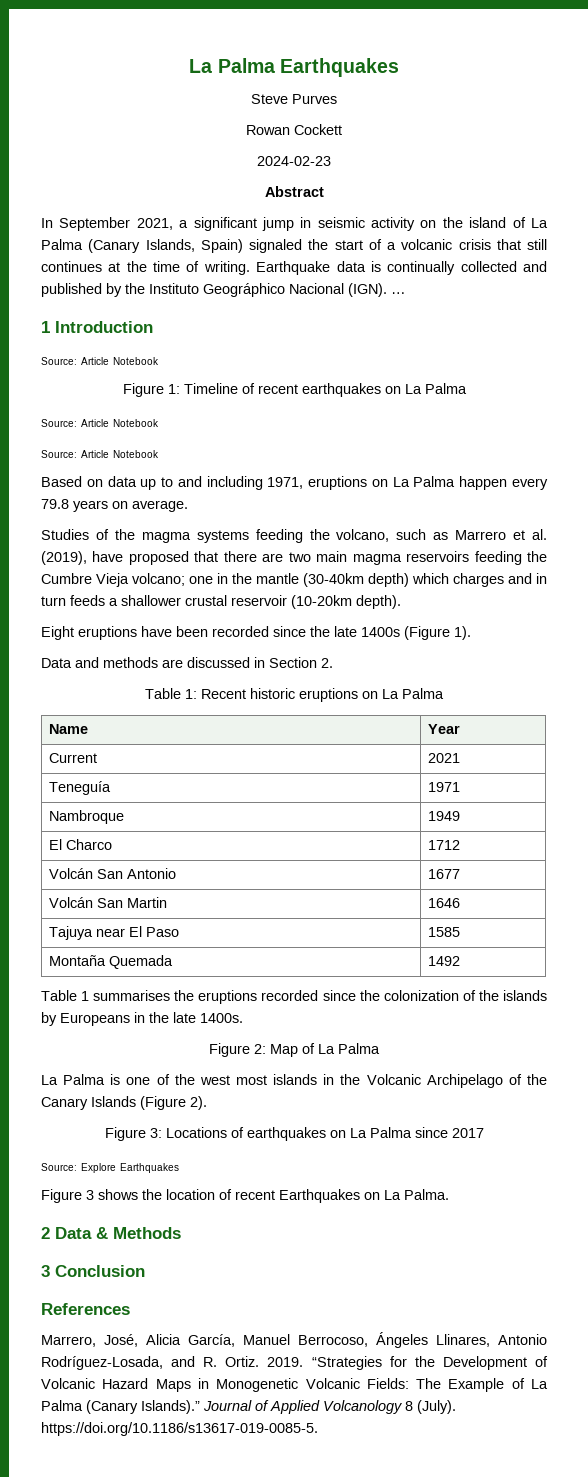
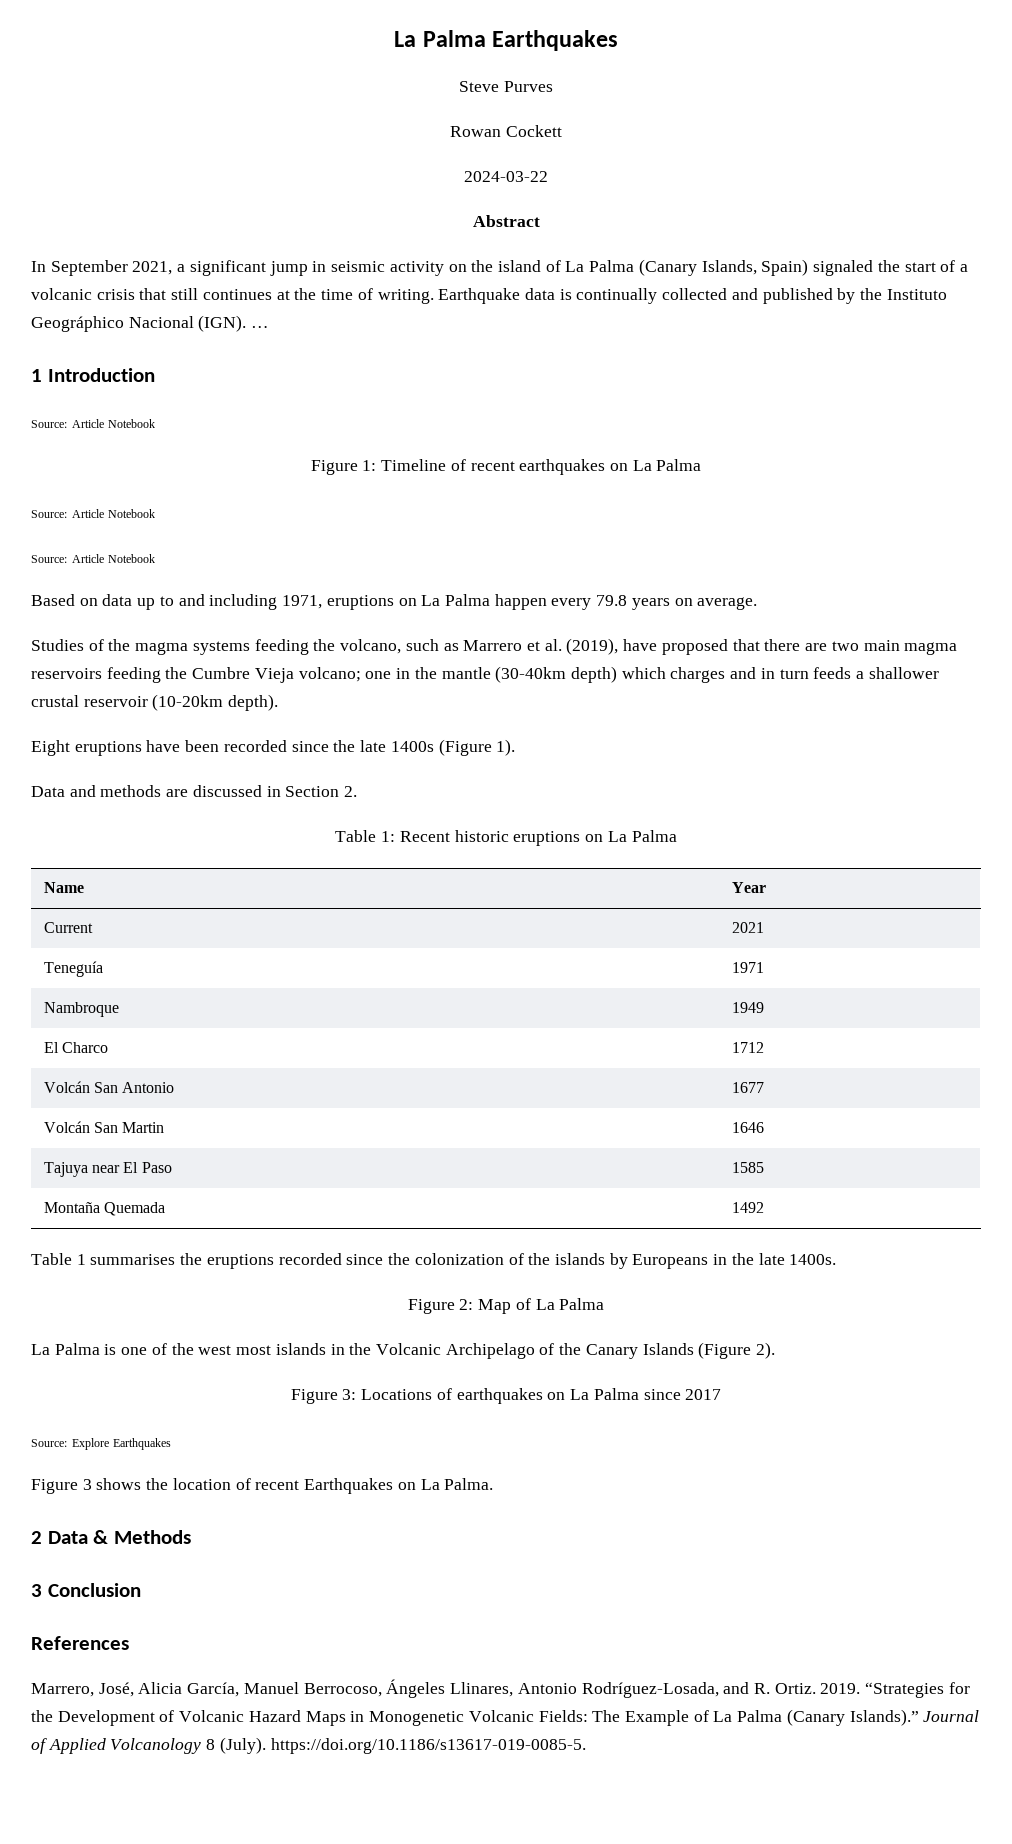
[257,156,331,166] 2024-02-23 -> [464,171,548,182] 2024-03-22

